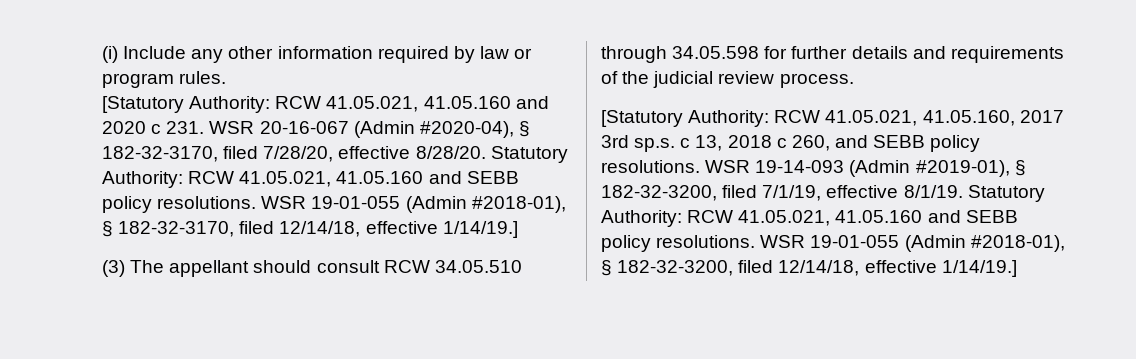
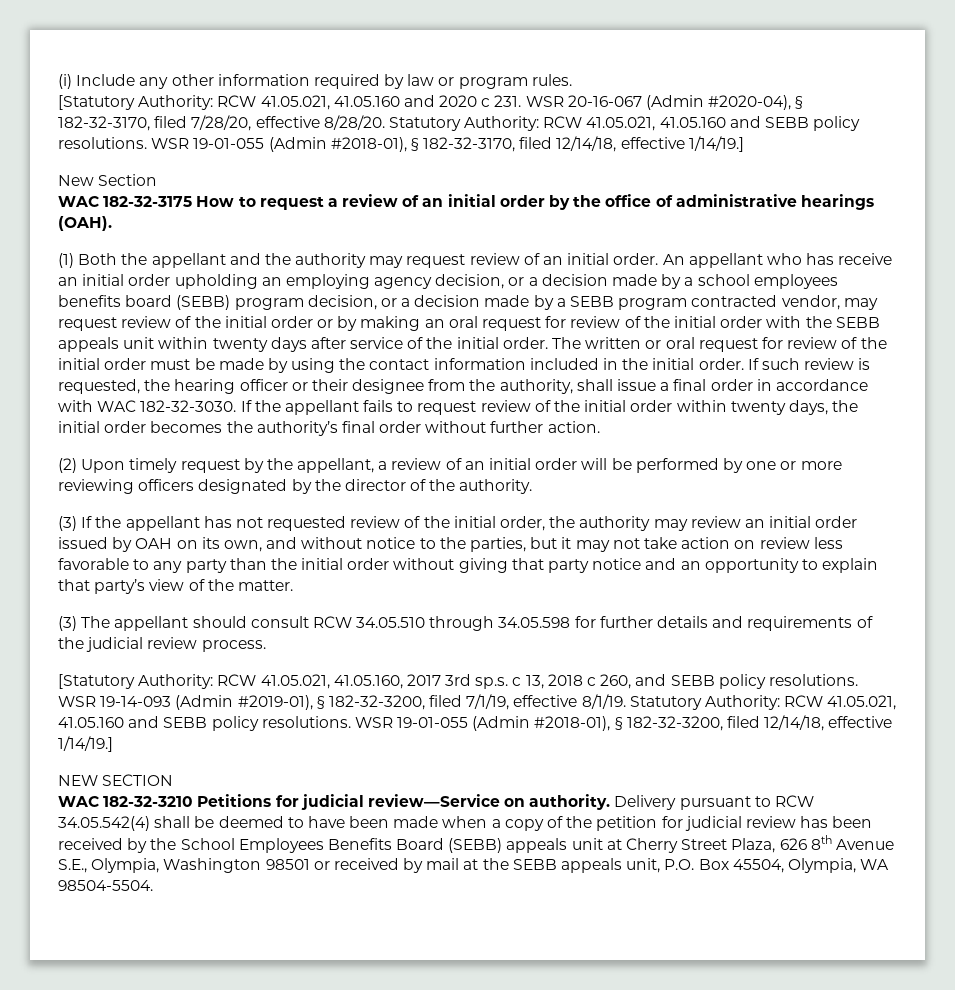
(518, 229) none -> [58,174,158,186] [58,194,874,210] [58,216,112,231] [58,253,893,268] [58,274,838,289] [58,295,878,310] [58,316,880,331] [58,337,887,352] [58,358,871,373] [58,379,868,394] [58,400,859,415] [58,421,600,436] [58,458,842,473] [58,479,533,494] [58,516,858,531] [58,537,843,552] [58,558,879,573] [58,579,293,594] // New Section // WAC 182-32-3175 How to request a review of an initial order by the office of administrative hearings (OAH). // (1) Both the appellant and the authority may request review of an initial order. An appellant who has receive an initial order upholding an employing agency decision, or a decision made by a school employees benefits board (SEBB) program decision, or a decision made by a SEBB program contracted vendor, may request review of the initial order or by making an oral request for review of the initial order with the SEBB appeals unit within twenty days after service of the initial order. The written or oral request for review of the initial order must be made by using the contact information included in the initial order. If such review is requested, the hearing officer or their designee from the authority, shall issue a final order in accordance with WAC 182-32-3030. If the appellant fails to request review of the initial order within twenty days, the initial order becomes the authority’s final order without further action. // (2) Upon timely request by the appellant, a review of an initial order will be performed by one or more reviewing officers designated by the director of the authority. // (3) If the appellant has not requested review of the initial order, the authority may review an initial order issued by OAH on its own, and without notice to the parties, but it may not take action on review less favorable to any party than the initial order without giving that party notice and an opportunity to explain that party’s view of the matter.
(1017, 268) none -> [58,774,174,786] [58,794,815,810] [58,816,873,831] [58,835,894,853] [58,858,890,873] [58,880,153,891] // NEW SECTION // WAC 182-32-3210 Petitions for judicial review—Service on authority. Delivery pursuant to RCW 34.05.542(4) shall be deemed to have been made when a copy of the petition for judicial review has been received by the School Employees Benefits Board (SEBB) appeals unit at Cherry Street Plaza, 626 8th Avenue S.E., Olympia, Washington 98501 or received by mail at the SEBB appeals unit, P.O. Box 45504, Olympia, WA 98504-5504.

